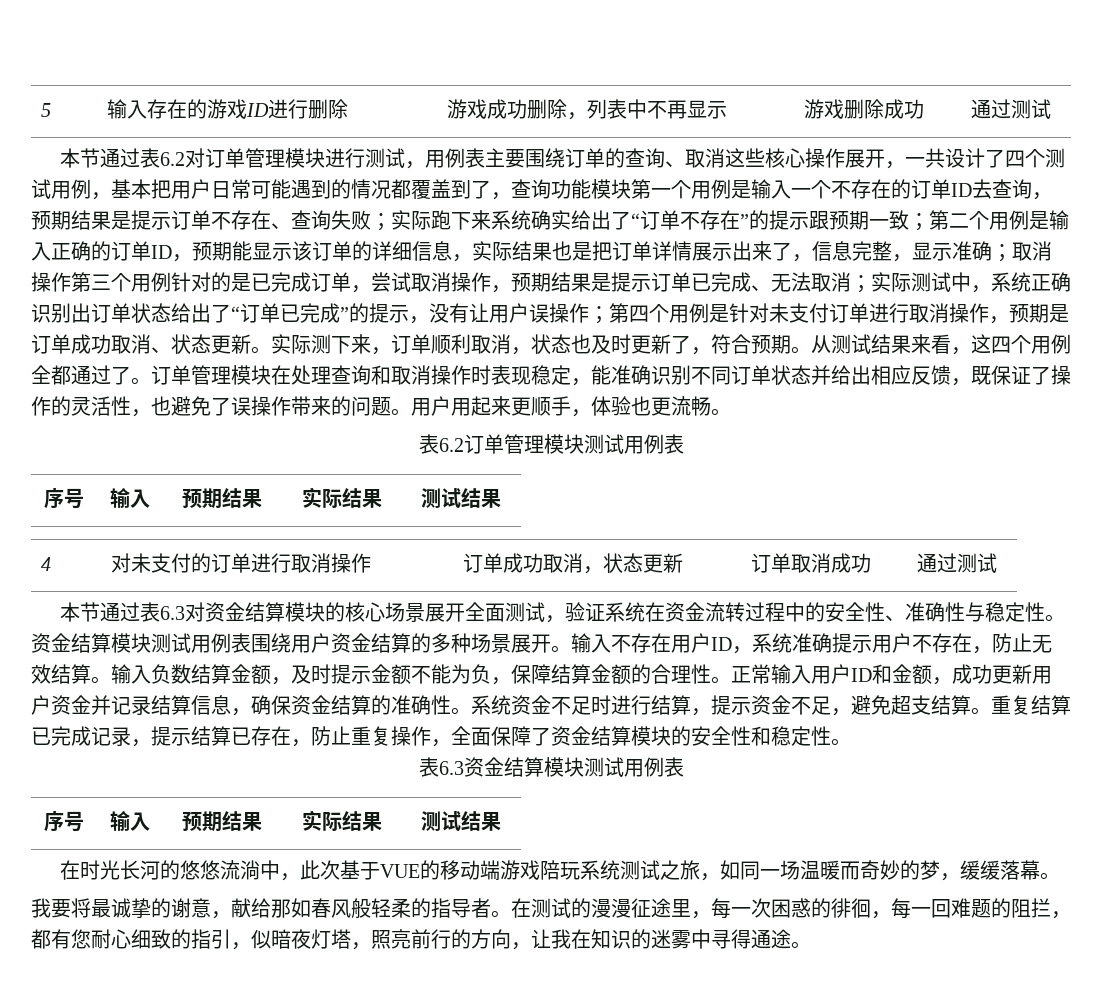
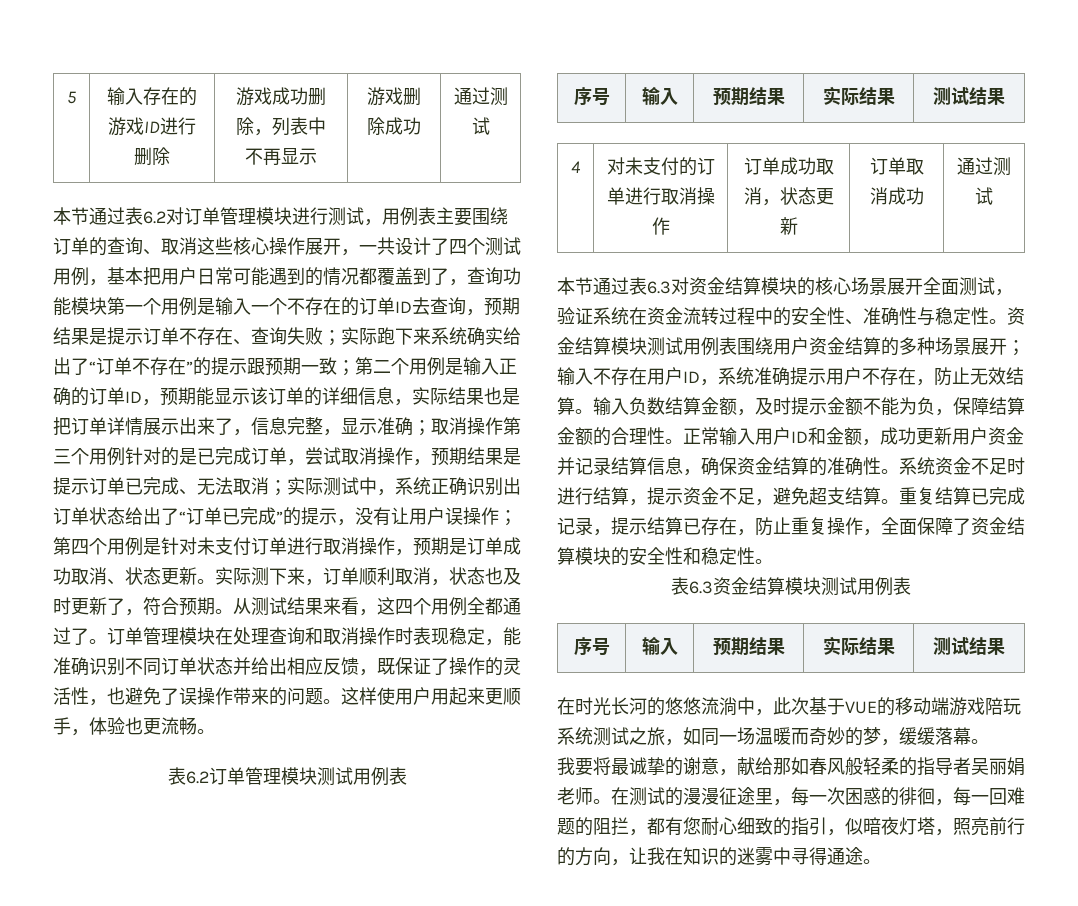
(411, 412) none -> [341,687,395,705] 这样使
[551,645,571,653] 。 -> [1007,340,1025,356] ；
(491, 908) none -> [971,757,1025,775] [557,787,593,805] 吴丽娟老师

